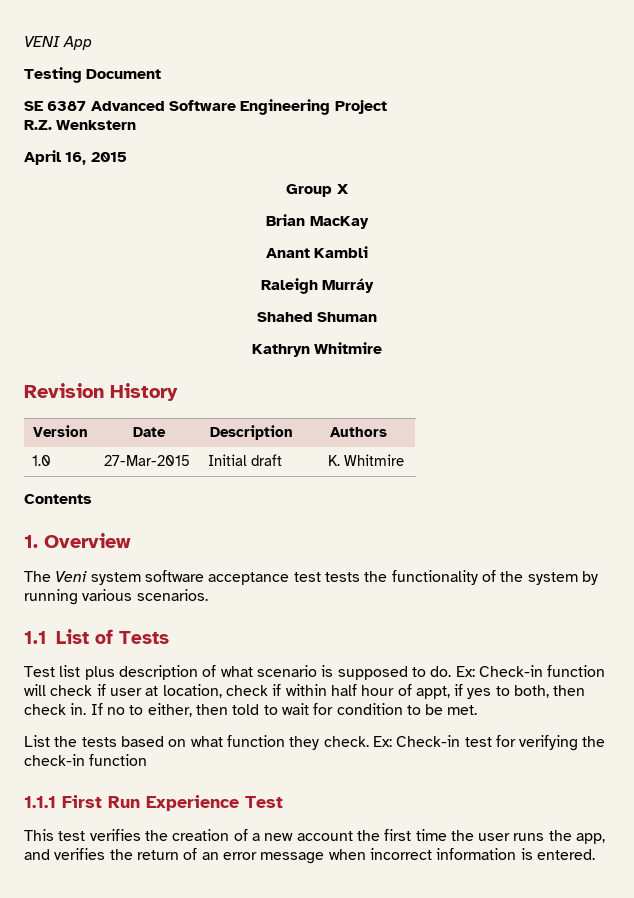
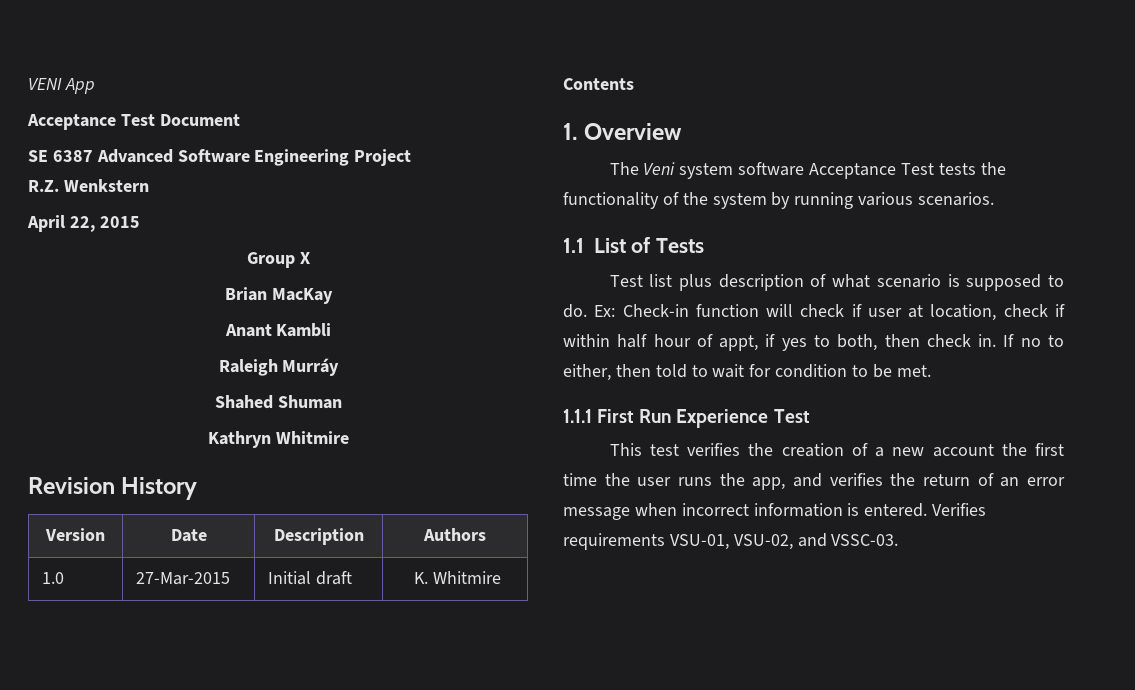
[24,67,82,83] Testing -> [27,114,155,130] Acceptance Test
[65,152,87,165] 16, -> [69,216,95,232] 22,
[208,572,321,585] acceptance test -> [809,163,934,179] Acceptance Test
[24,735,606,751] [24,754,148,766] // List the tests based on what function they check. Ex: Check-in test for verifying the check-in function -> (931, 371) none
(595, 854) none -> [932,503,987,516] [563,533,899,550] Verifies requirements VSU-01, VSU-02, and VSSC-03.

